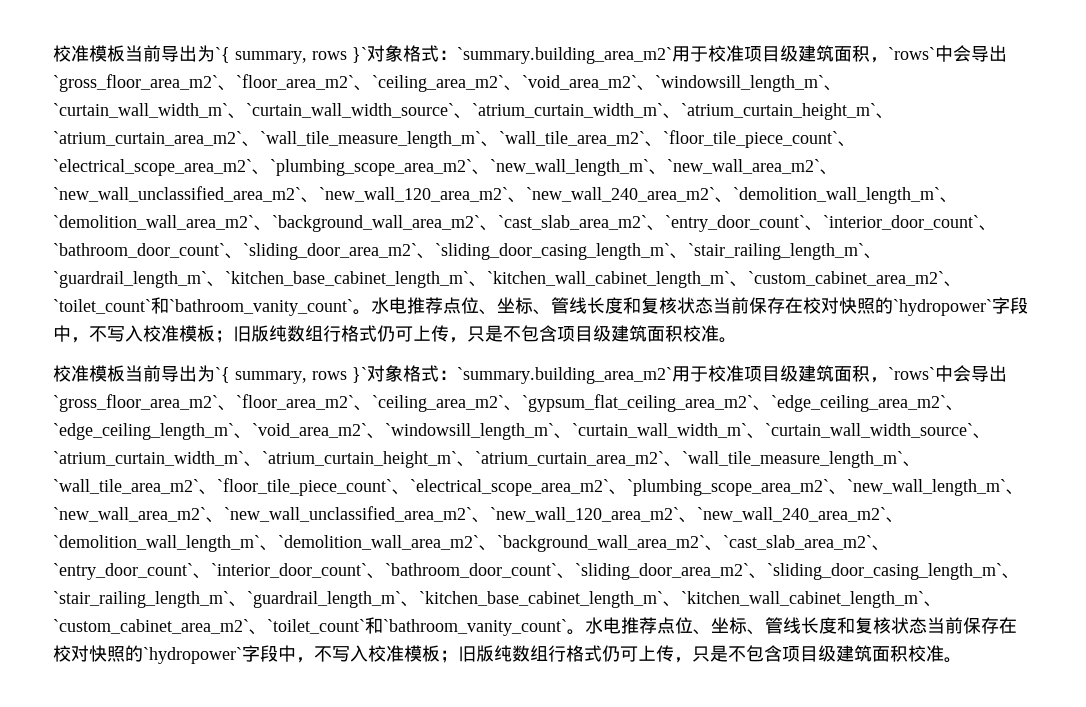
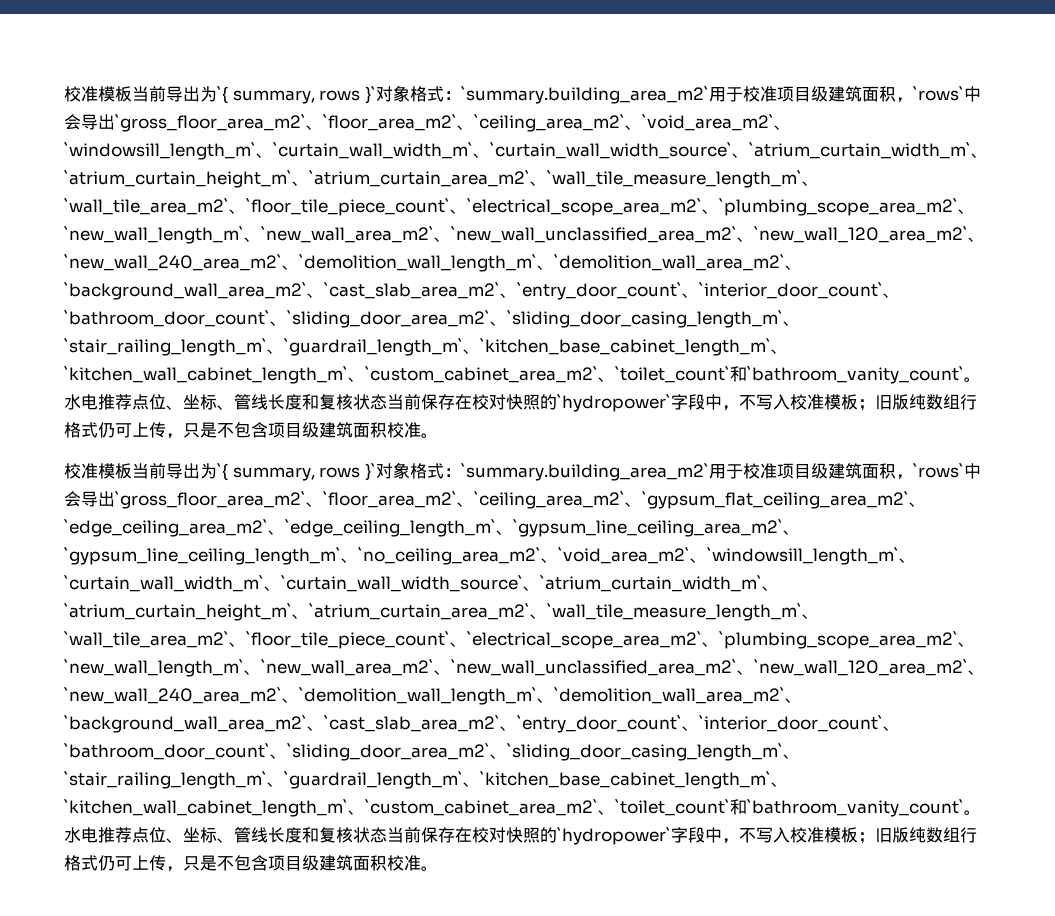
(252, 436) none -> [513,519,800,537] [64,547,558,565] `gypsum_line_ceiling_area_m2`、`gypsum_line_ceiling_length_m`、`no_ceiling_area_m2`、

